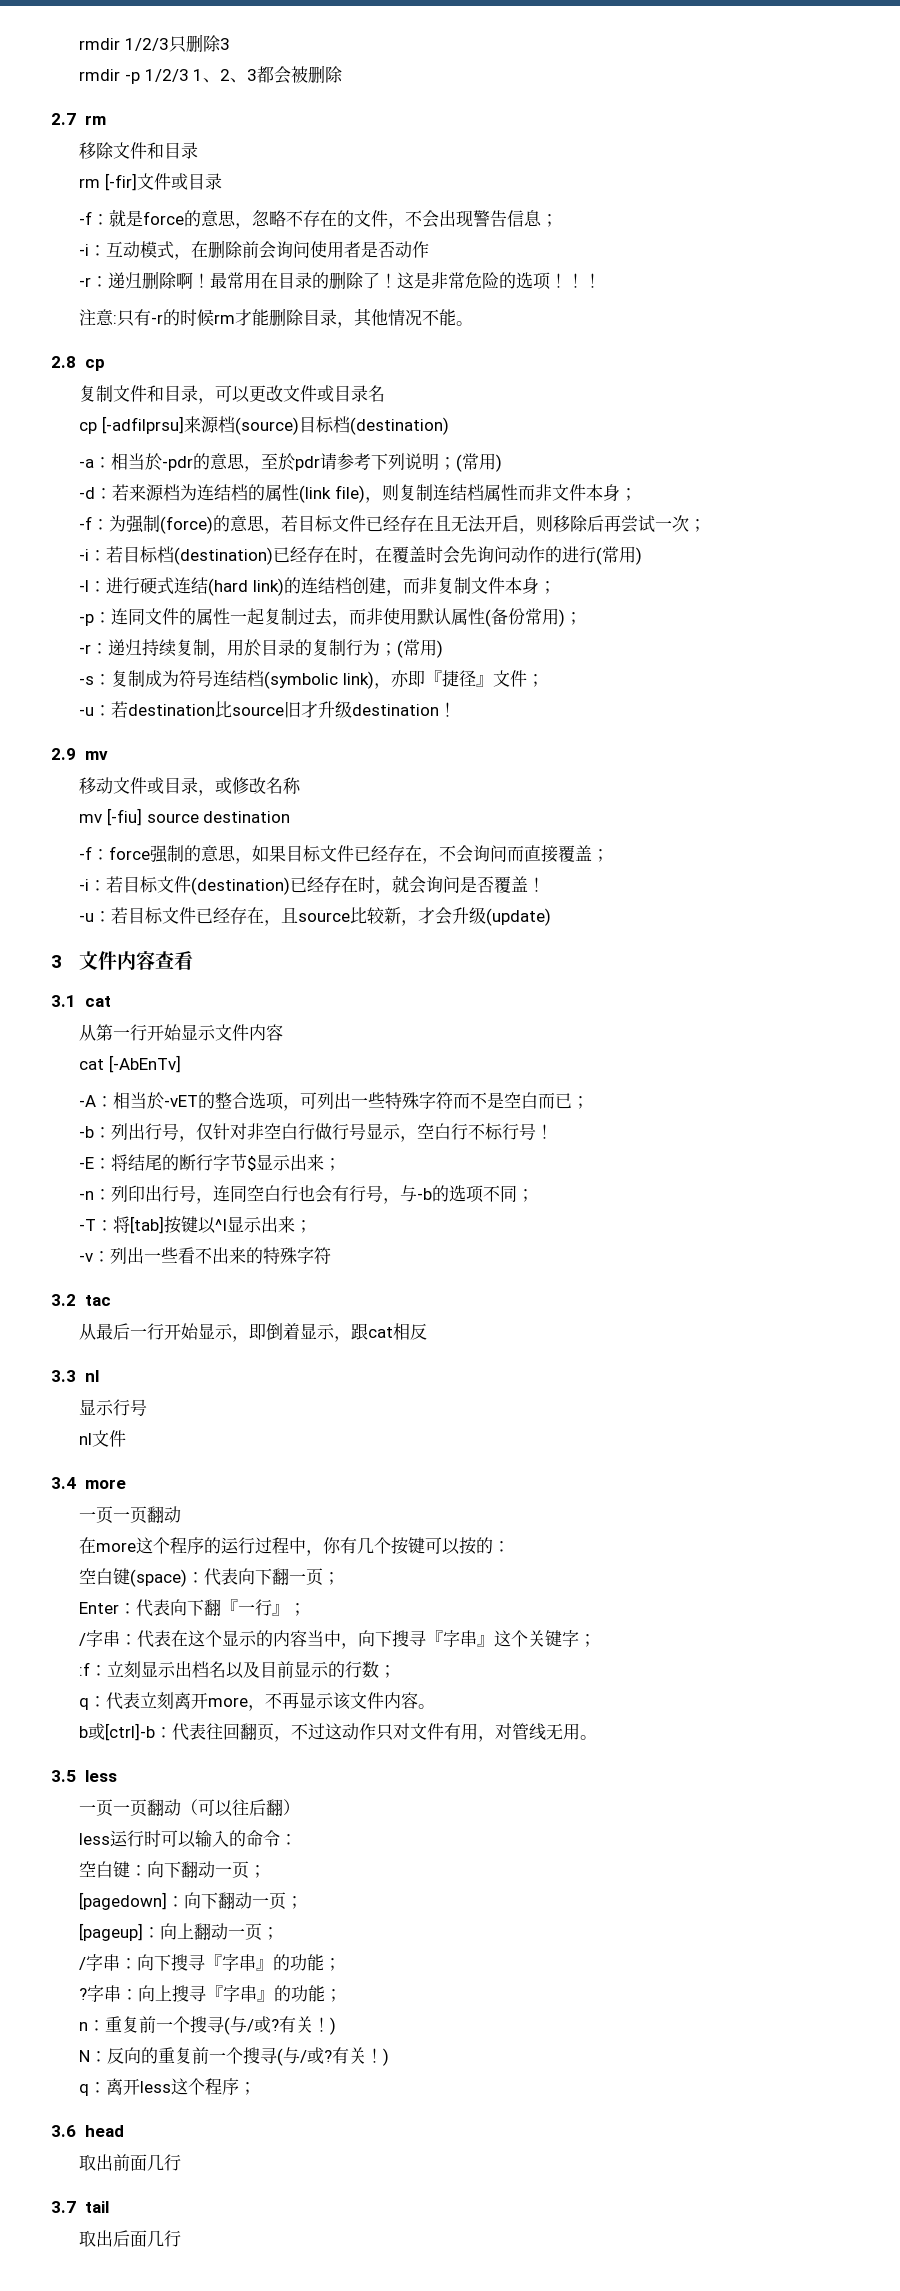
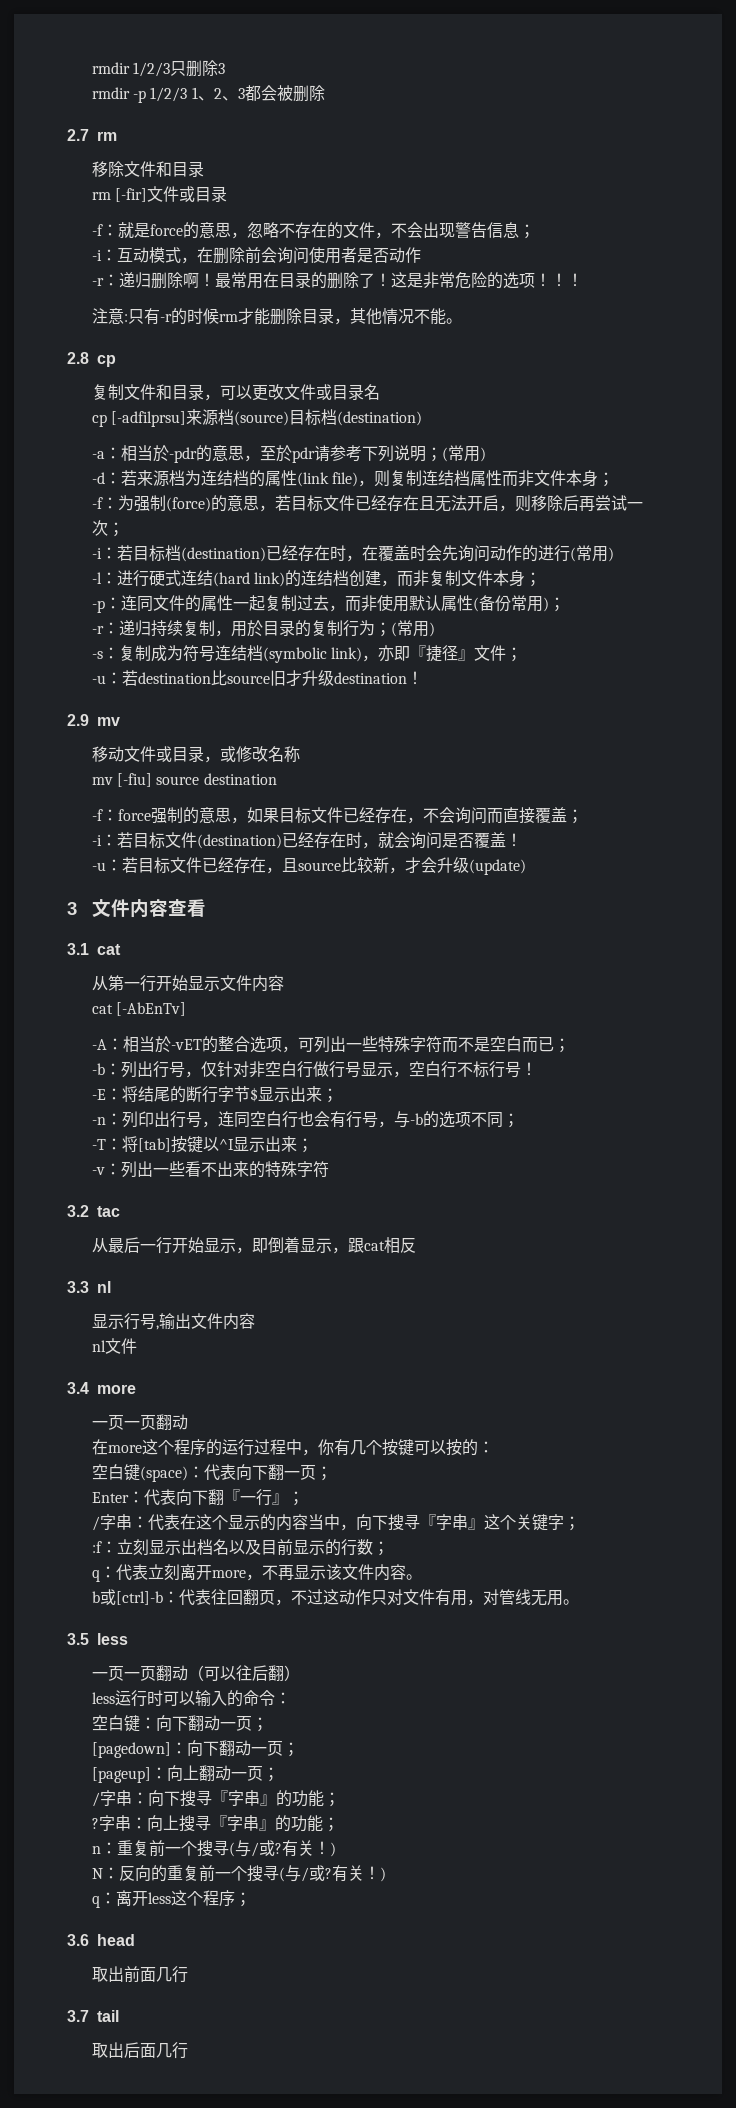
(148, 1407) none -> [155,1313,255,1330] ,输出文件内容

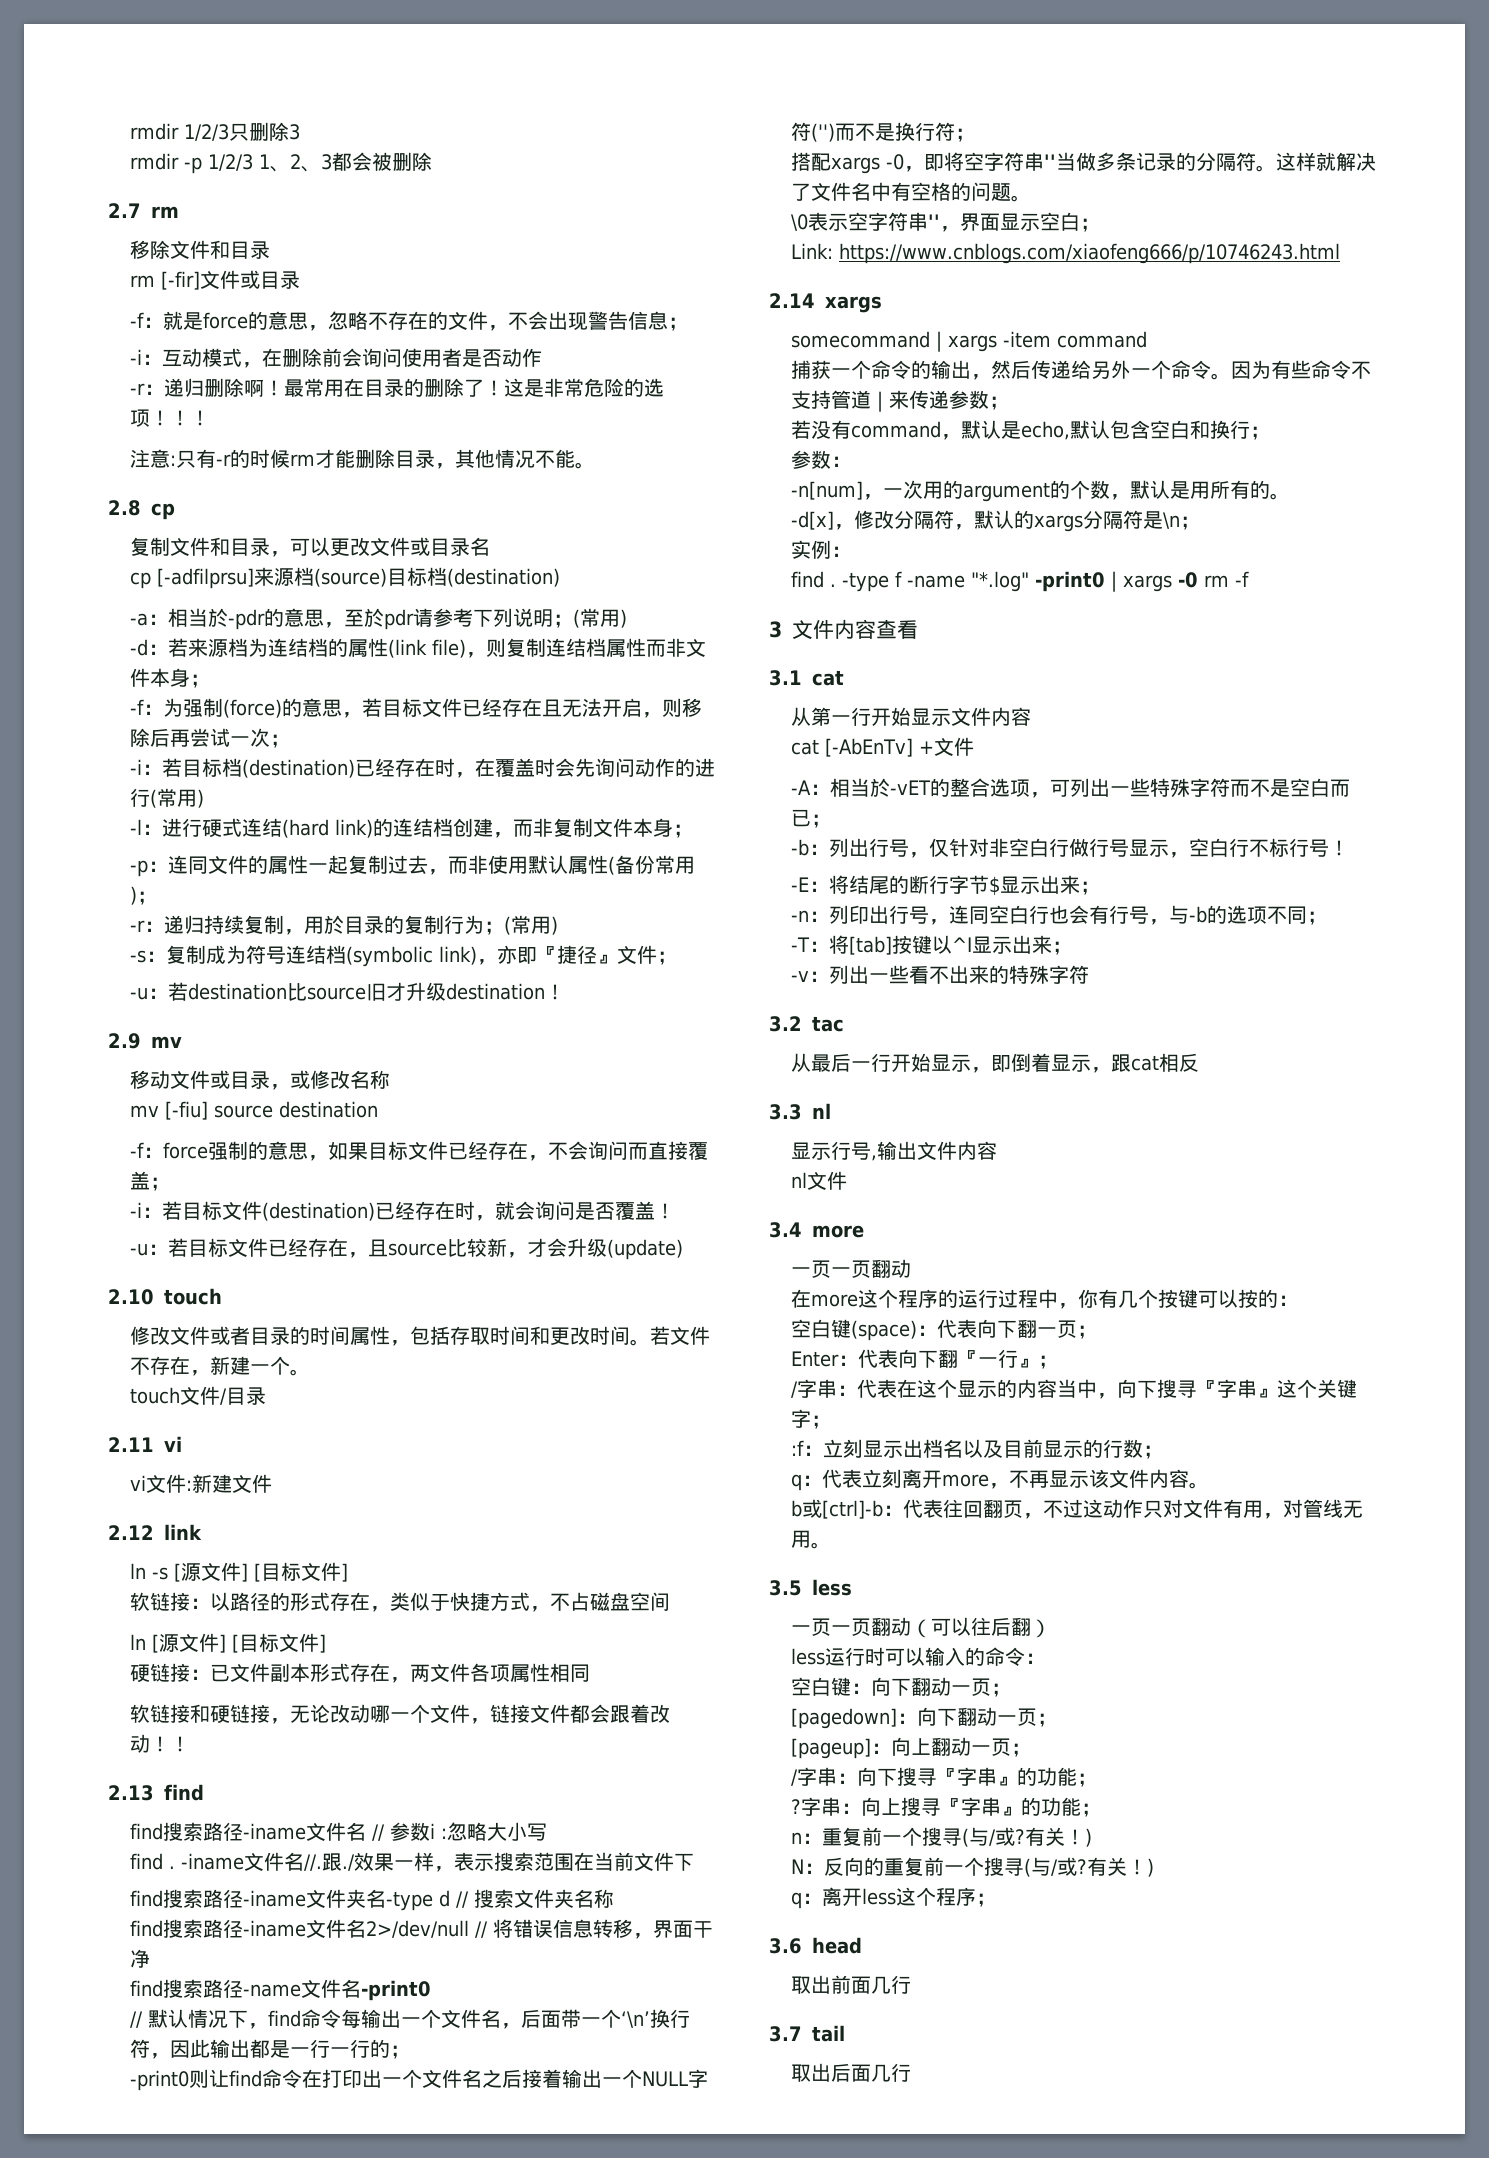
(526, 867) none -> [108,1288,222,1305] [130,1326,711,1346] [130,1356,311,1376] [130,1386,267,1405] [108,1436,182,1452] [130,1474,273,1493] [108,1524,202,1540] [130,1562,349,1582] [130,1592,671,1612] [130,1633,327,1653] [130,1663,591,1683] [130,1704,671,1724] [130,1734,191,1753] [108,1784,204,1801] [130,1822,548,1841] [130,1852,695,1872] [130,1889,615,1911] [130,1919,714,1939] [130,1949,151,1968] [130,1979,432,2001] [130,2009,691,2029] [130,2039,411,2059] [130,2069,709,2091] [791,122,976,142] [791,152,1377,174] [791,182,1032,202] [791,212,1101,232] [791,243,1341,264] [769,293,882,313] [791,331,1148,352] [791,360,1372,380] [791,390,1010,412] [791,420,1271,440] [791,450,852,469] [791,480,1291,502] [791,510,1201,532] [791,540,852,559] [791,571,1250,592] // 2.10 touch // 修改文件或者目录的时间属性，包括存取时间和更改时间。若文件不存在，新建一个。 // touch文件/目录 // 2.11 vi // vi文件:新建文件 // 2.12 link // ln -s [源文件] [目标文件] // 软链接：以路径的形式存在，类似于快捷方式，不占磁盘空间 // ln [源文件] [目标文件] // 硬链接：已文件副本形式存在，两文件各项属性相同 // 软链接和硬链接，无论改动哪一个文件，链接文件都会跟着改动！！ // 2.13 find // find搜索路径-iname文件名 // 参数i :忽略大小写 // find . -iname文件名//.跟./效果一样，表示搜索范围在当前文件下 // find搜索路径-iname文件夹名-type d // 搜索文件夹名称 // find搜索路径-iname文件名2>/dev/null // 将错误信息转移，界面干净 // find搜索路径-name文件名-print0 // // 默认情况下，find命令每输出一个文件名，后面带一个‘\n’换行符，因此输出都是一行一行的； // -print0则让find命令在打印出一个文件名之后接着输出一个NULL字符('')而不是换行符； // 搭配xargs -0，即将空字符串''当做多条记录的分隔符。这样就解决了文件名中有空格的问题。 // \0表示空字符串''，界面显示空白； // Link: https://www.cnblogs.com/xiaofeng666/p/10746243.html // 2.14 xargs // somecommand | xargs -item command // 捕获一个命令的输出，然后传递给另外一个命令。因为有些命令不支持管道 | 来传递参数； // 若没有command，默认是echo,默认包含空白和换行； // 参数： // -n[num]，一次用的argument的个数，默认是用所有的。 // -d[x]，修改分隔符，默认的xargs分隔符是\n； // 实例： // find . -type f -name "*.log" -print0 | xargs -0 rm -f
(186, 1009) none -> [919,737,975,756] +文件

